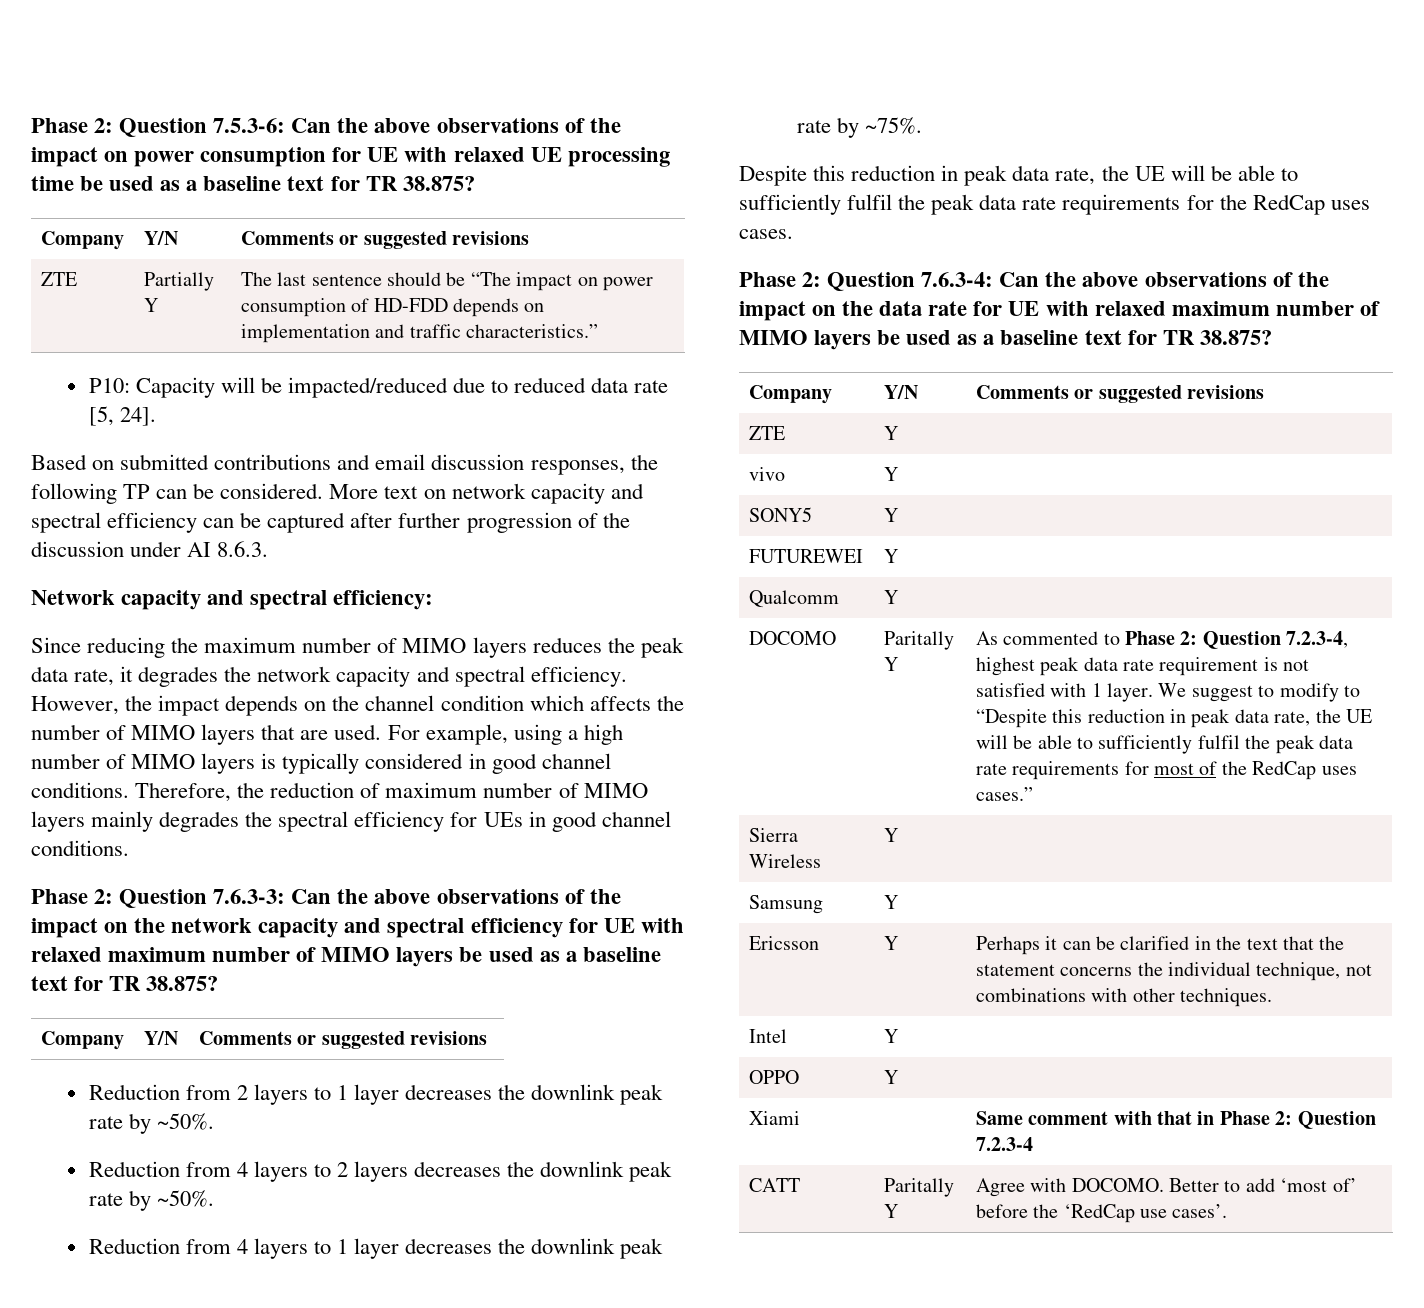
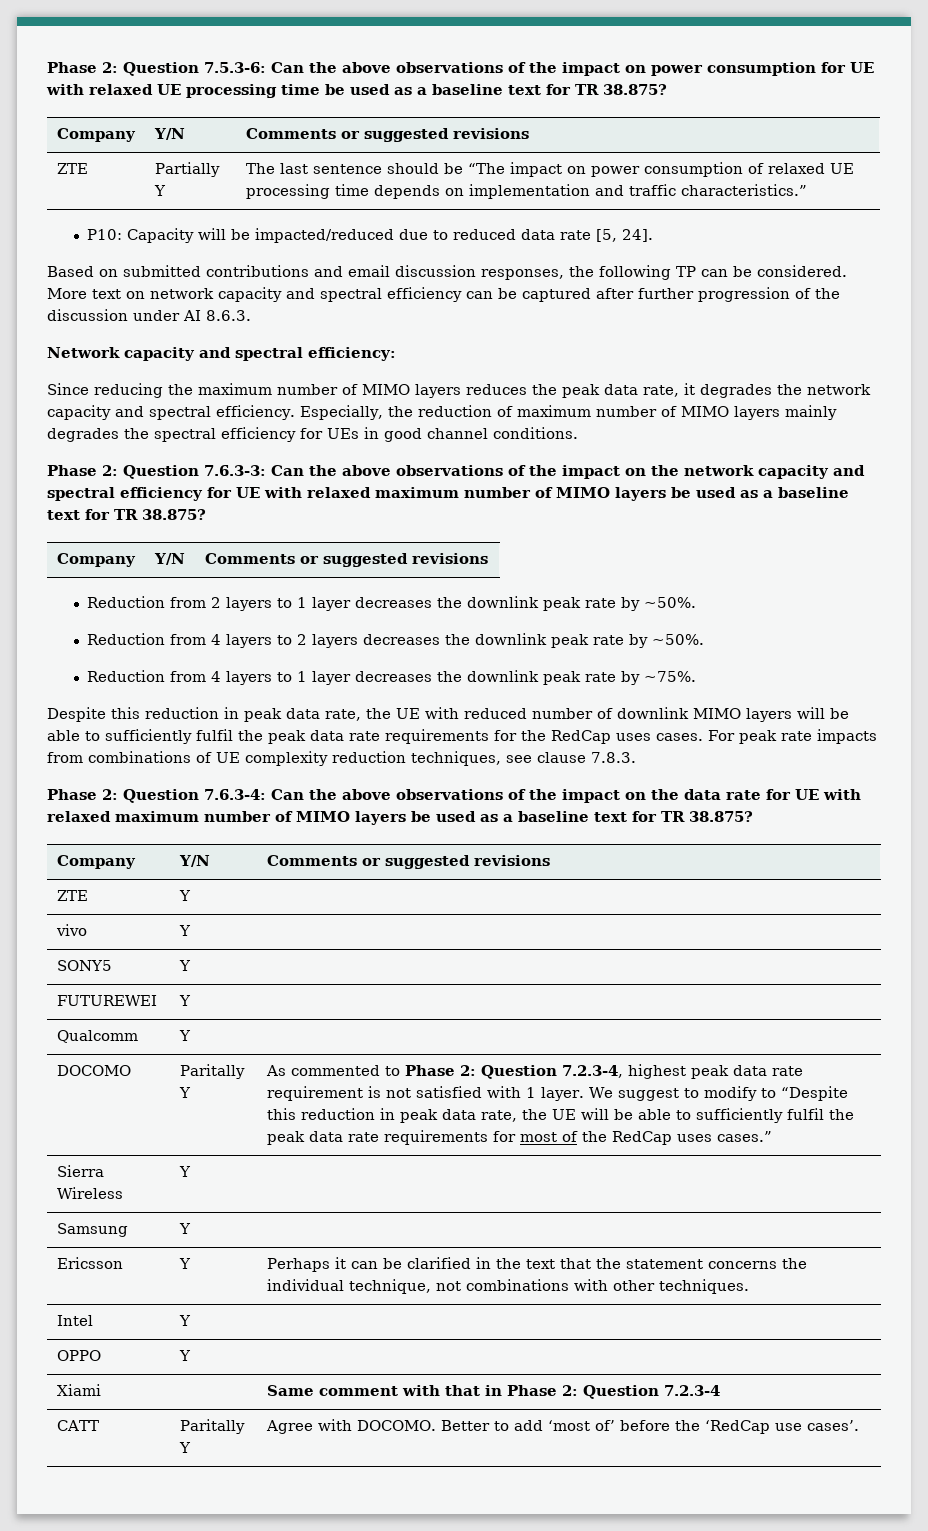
[373,298,448,312] HD-FDD -> [767,163,854,174] [245,184,369,199] relaxed UE processing time
[31,695,684,716] [31,724,623,745] [31,753,611,774] [31,782,232,802] However, the impact depends on the channel condition which affects the number of MIMO layers that are used. For example, using a high number of MIMO layers is typically considered in good channel conditions. Therefore, -> [299,405,383,420] Especially,
(1165, 173) none -> [425,707,792,722] with reduced number of downlink MIMO layers
(793, 234) none -> [708,729,877,744] [47,751,636,766] For peak rate impacts from combinations of UE complexity reduction techniques, see clause 7.8.3.

